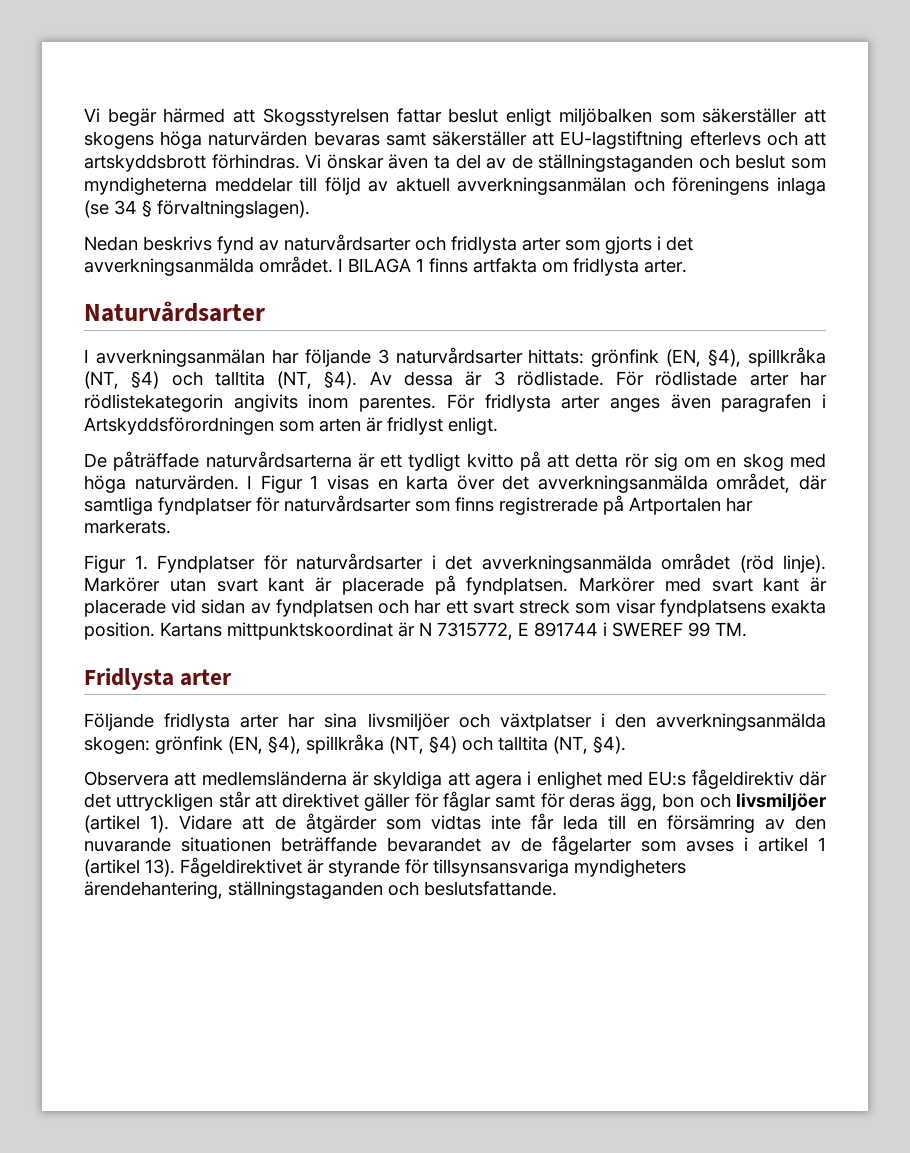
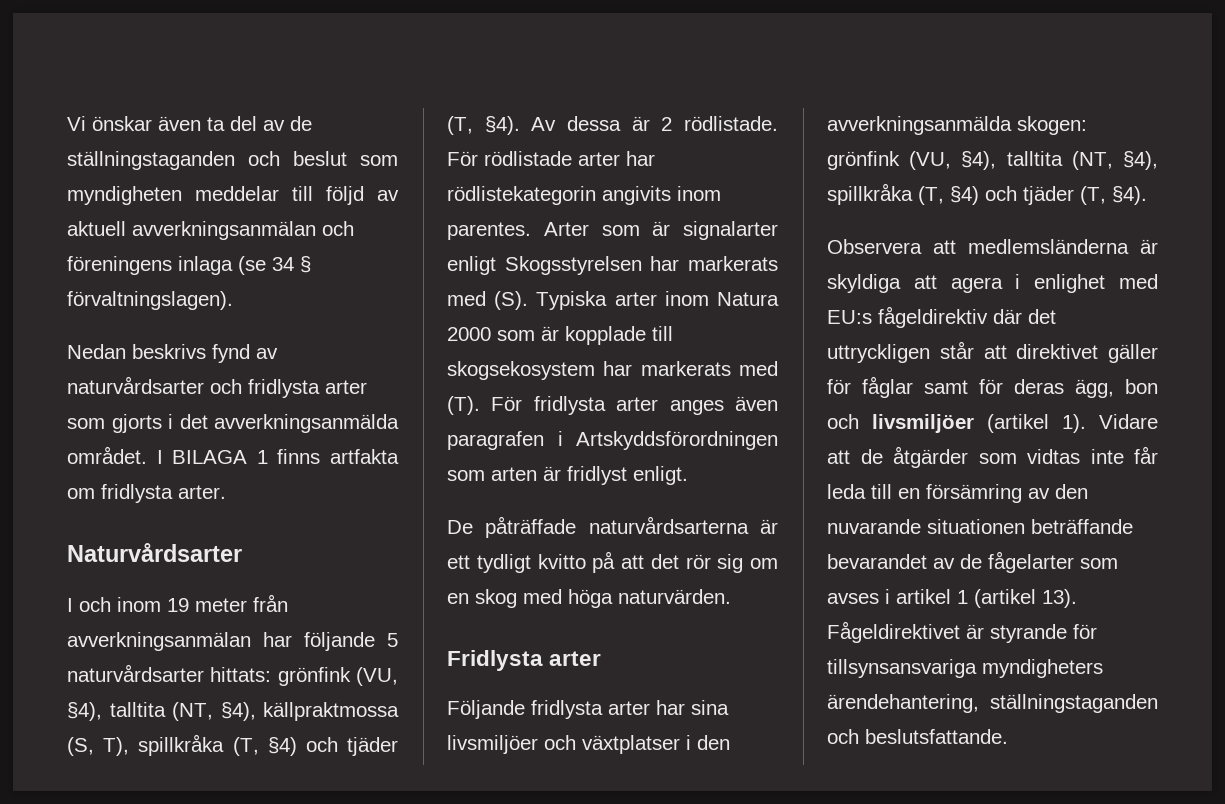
[84,108,827,126] [84,131,827,149] [84,154,322,172] Vi begär härmed att Skogsstyrelsen fattar beslut enligt miljöbalken som säkerställer att skogens höga naturvärden bevaras samt säkerställer att EU-lagstiftning efterlevs och att artskyddsbrott förhindras. Vi -> [67,116,86,131] Vi
[84,177,207,195] myndigheterna -> [67,186,182,205] myndigheten
(89, 356) none -> [79,594,288,612] och inom 19 meter från
[377,349,389,364] 3 -> [387,633,398,647] 5
[666,347,826,367] [84,371,313,389] (EN, §4), spillkråka (NT, §4) och talltita (NT, -> [356,667,398,686] [67,702,399,721] [67,734,398,756] [447,116,473,135] (VU, §4), talltita (NT, §4), källpraktmossa (S, T), spillkråka (T, §4) och tjäder (T,
[493,371,505,386] 3 -> [661,117,673,131] 2
(437, 403) none -> [543,221,778,240] [447,256,778,275] [447,291,779,310] [447,326,673,345] [447,361,778,380] [447,396,480,415] Arter som är signalarter enligt Skogsstyrelsen har markerats med (S). Typiska arter inom Natura 2000 som är kopplade till skogsekosystem har markerats med (T).
[575,453,619,468] detta -> [650,554,679,569] det
[247,473,827,493] [84,495,753,515] [84,519,171,534] [84,553,826,573] [84,575,827,595] [84,599,827,617] [84,622,747,640] I Figur 1 visas en karta över det avverkningsanmälda området, där samtliga fyndplatser för naturvårdsarter som finns registrerade på Artportalen har markerats. // Figur 1. Fyndplatser för naturvårdsarter i det avverkningsanmälda området (röd linje). Markörer utan svart kant är placerade på fyndplatsen. Markörer med svart kant är placerade vid sidan av fyndplatsen och har ett svart streck som visar fyndplatsens exakta position. Kartans mittpunktskoordinat är N 7315772, E 891744 i SWEREF 99 TM. -> (731, 596) none
[228,734,588,754] (EN, §4), spillkråka (NT, §4) och talltita (NT, -> [909,151,1158,170] [827,183,1106,205] (VU, §4), talltita (NT, §4), spillkråka (T, §4) och tjäder (T,

